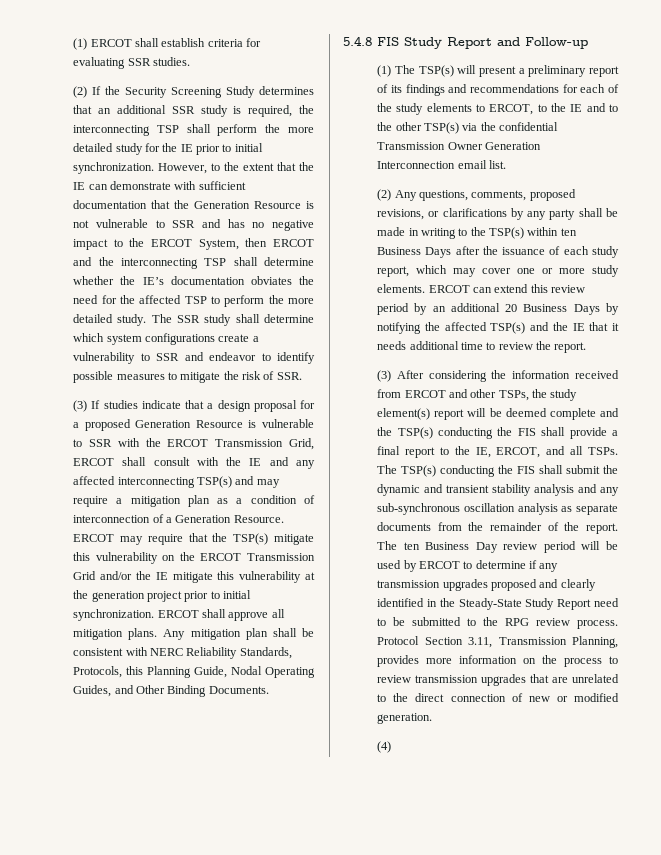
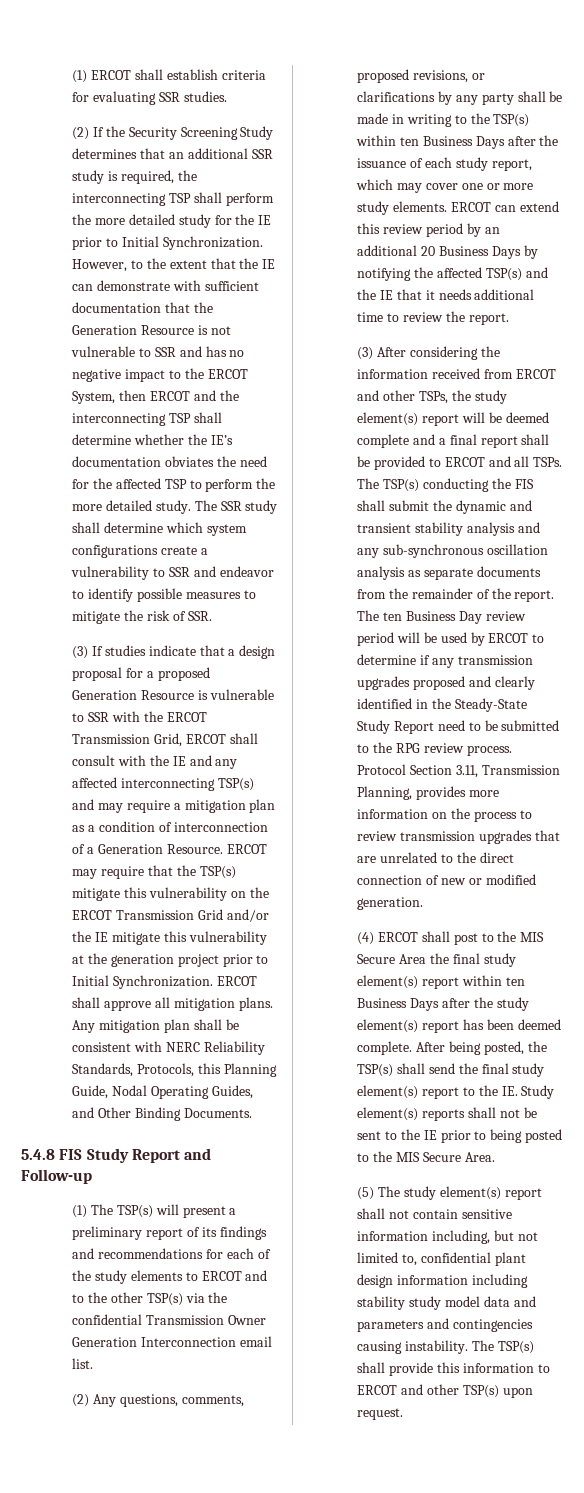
[234,143,263,152] [73,162,155,174] initial synchronization. -> [122,236,263,250] Initial Synchronization.
[223,590,252,599] [73,609,155,621] initial synchronization. -> [72,975,214,989] Initial Synchronization.
[489,103,583,115] ERCOT, to the IE -> [201,1271,242,1281] ERCOT
[377,427,618,439] [377,446,541,458] the TSP(s) conducting the FIS shall provide a final report to the IE, ERCOT, -> [439,434,550,448] [357,456,485,470] a final report shall be provided to ERCOT
(392, 747) none -> [378,931,545,945] [357,953,516,967] [357,975,525,989] [357,997,529,1011] [357,1019,561,1033] [357,1041,547,1055] [357,1063,545,1077] [357,1085,555,1099] [357,1107,537,1121] [357,1129,562,1143] [357,1151,495,1162] [357,1186,542,1200] [357,1208,512,1219] [357,1230,538,1244] [357,1252,526,1266] [357,1274,529,1288] [357,1296,536,1310] [357,1318,534,1332] [357,1340,534,1354] [357,1362,550,1376] [357,1384,533,1398] [357,1408,404,1420] ERCOT shall post to the MIS Secure Area the final study element(s) report within ten Business Days after the study element(s) report has been deemed complete. After being posted, the TSP(s) shall send the final study element(s) report to the IE. Study element(s) reports shall not be sent to the IE prior to being posted to the MIS Secure Area. // (5) The study element(s) report shall not contain sensitive information including, but not limited to, confidential plant design information including stability study model data and parameters and contingencies causing instability. The TSP(s) shall provide this information to ERCOT and other TSP(s) upon request.

